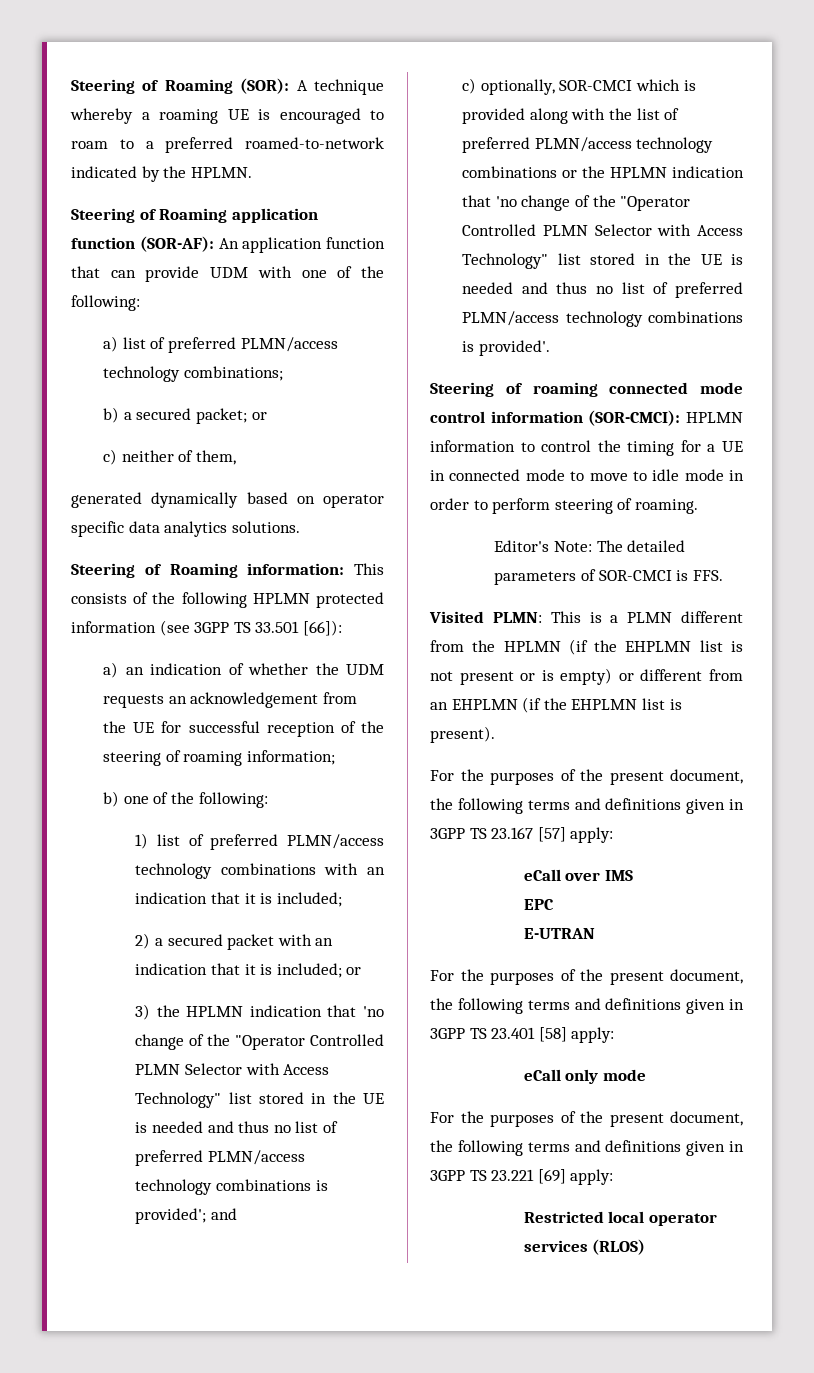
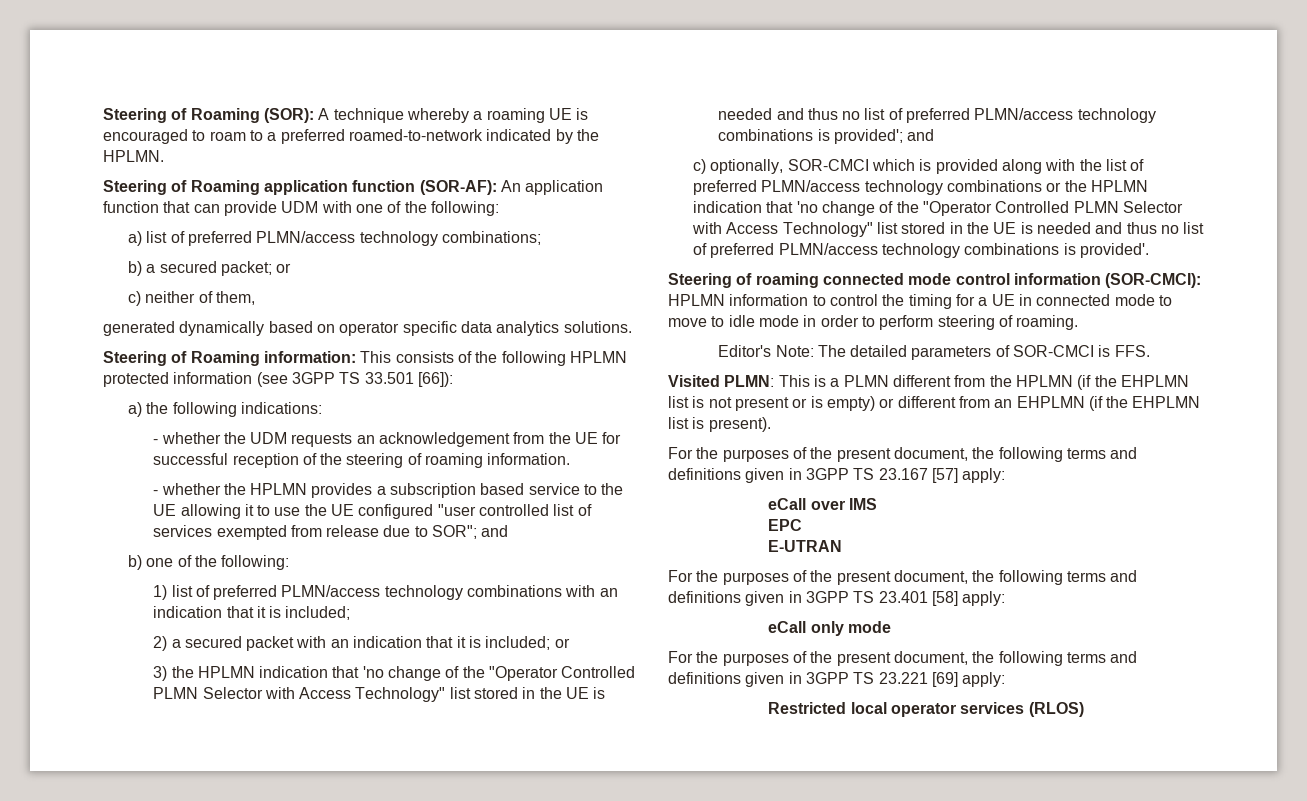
[125,663,244,675] an indication of -> [146,402,323,417] [153,439,159,444] the following indications: // -
[246,750,335,765] information; -> [487,453,571,465] [153,483,624,498] [153,504,592,519] [153,525,509,540] information. // - whether the HPLMN provides a subscription based service to the UE allowing it to use the UE configured "user controlled list of services exempted from release due to SOR"; and

